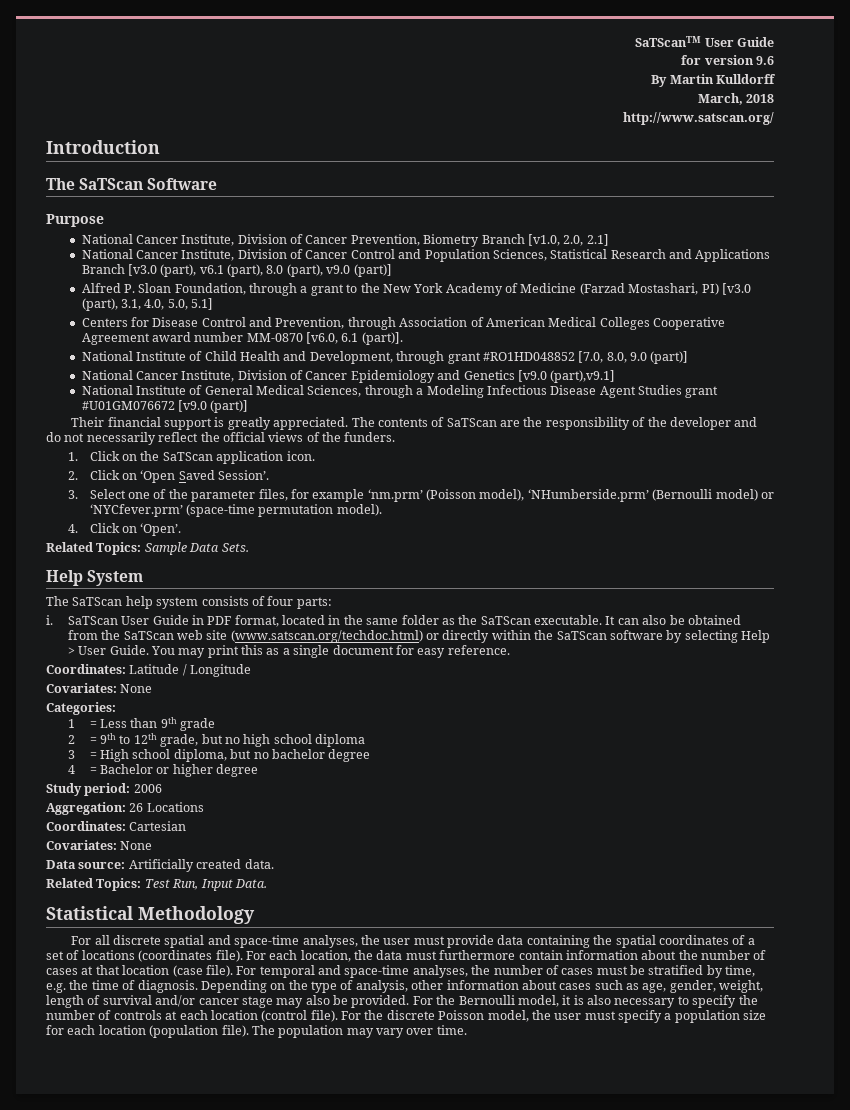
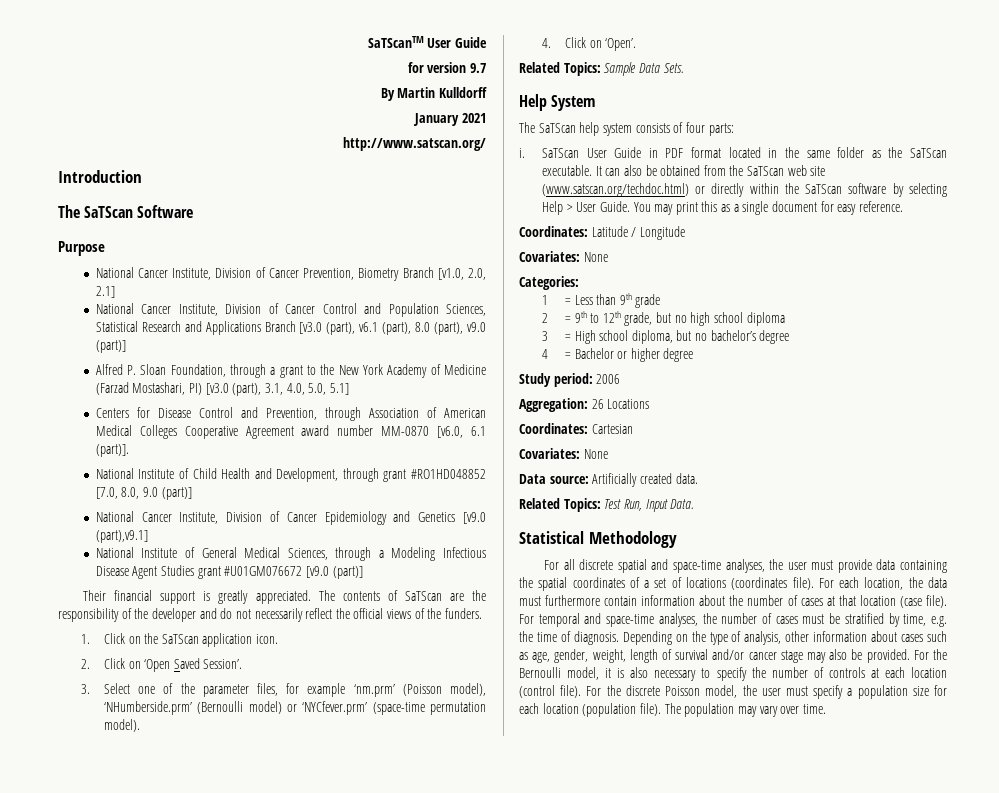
[756,56,774,65] 9.6 -> [469,63,486,73] 9.7
[697,93,774,105] March, 2018 -> [413,113,486,126] January 2021
[234,615,279,627] format, -> [691,147,722,158] format
[271,749,325,759] bachelor -> [710,330,756,341] bachelor’s

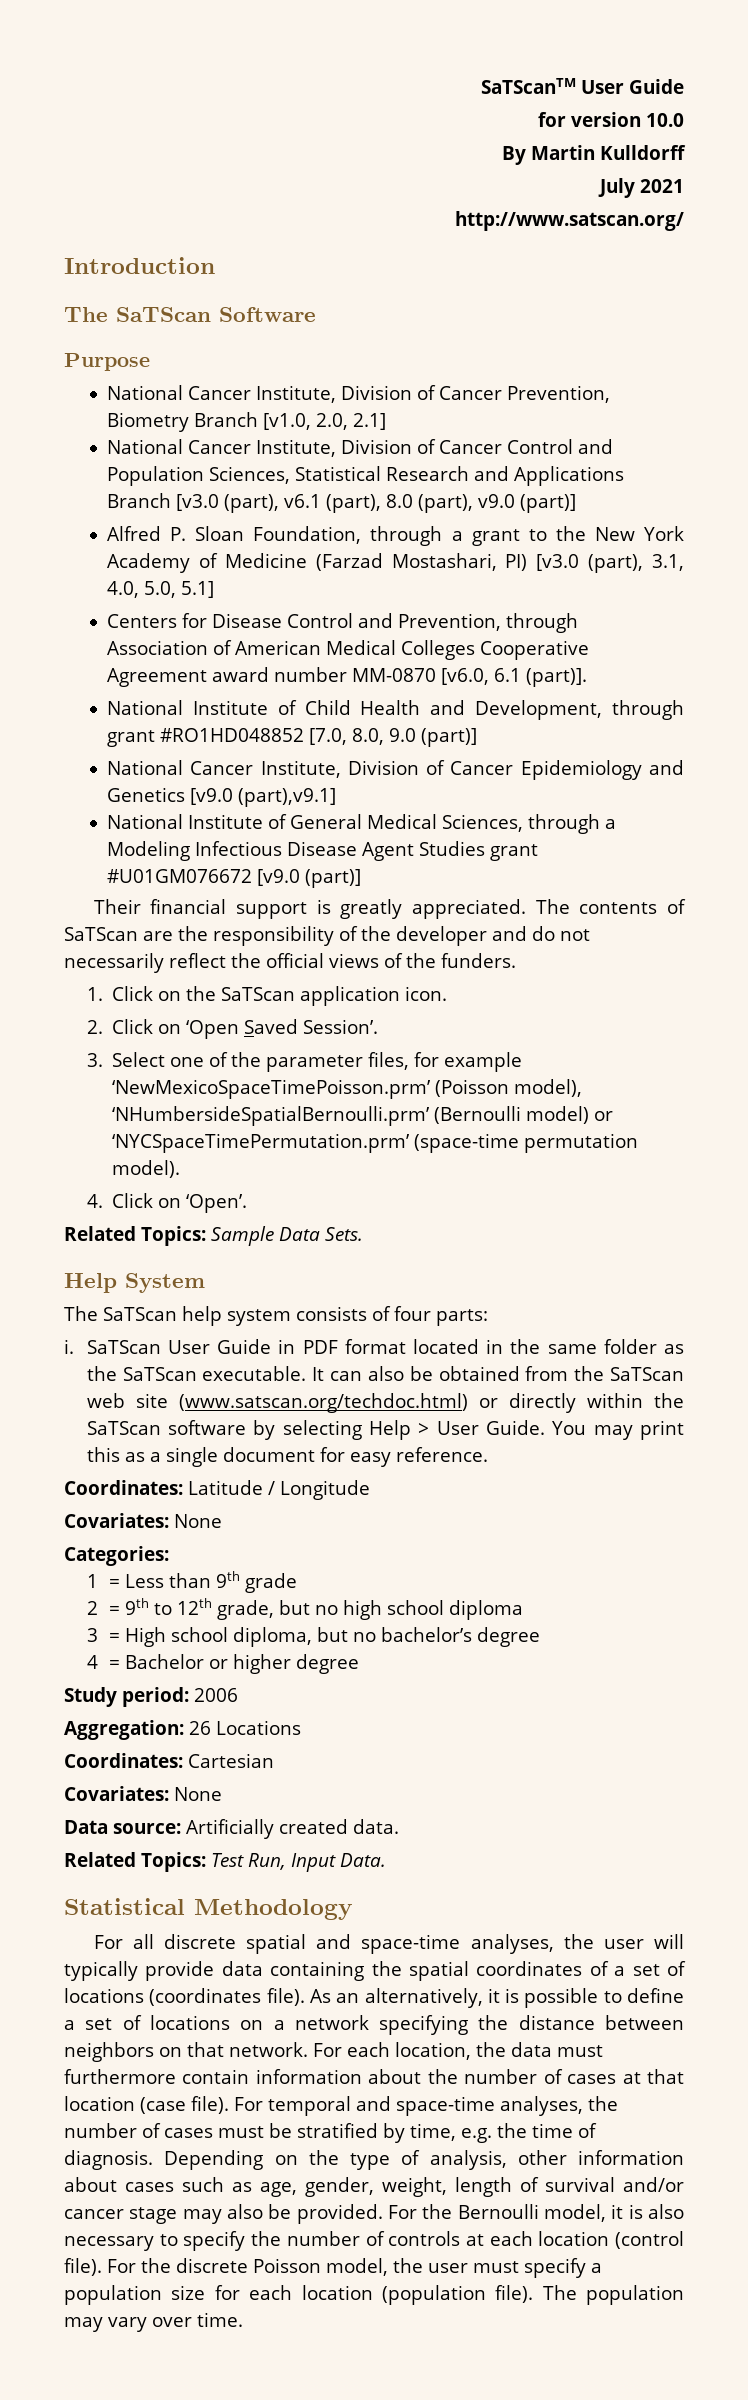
[469,63,486,73] 9.7 -> [646,113,684,127] 10.0
[413,113,460,126] January -> [598,178,635,198] July
[353,684,395,697] ‘nm.prm’ -> [111,1079,430,1099] ‘NewMexicoSpaceTimePoisson.prm’
[103,701,192,715] ‘NHumberside.prm’ -> [111,1106,429,1126] ‘NHumbersideSpatialBernoulli.prm’
[302,701,368,715] ‘NYCfever.prm’ -> [111,1133,409,1153] ‘NYCSpaceTimePermutation.prm’
[811,560,834,570] must -> [654,1934,684,1949] [64,1961,138,1981] will typically
(814, 583) none -> [309,1988,684,2008] [64,2015,684,2035] [64,2042,308,2062] As an alternatively, it is possible to define a set of locations on a network specifying the distance between neighbors on that network.

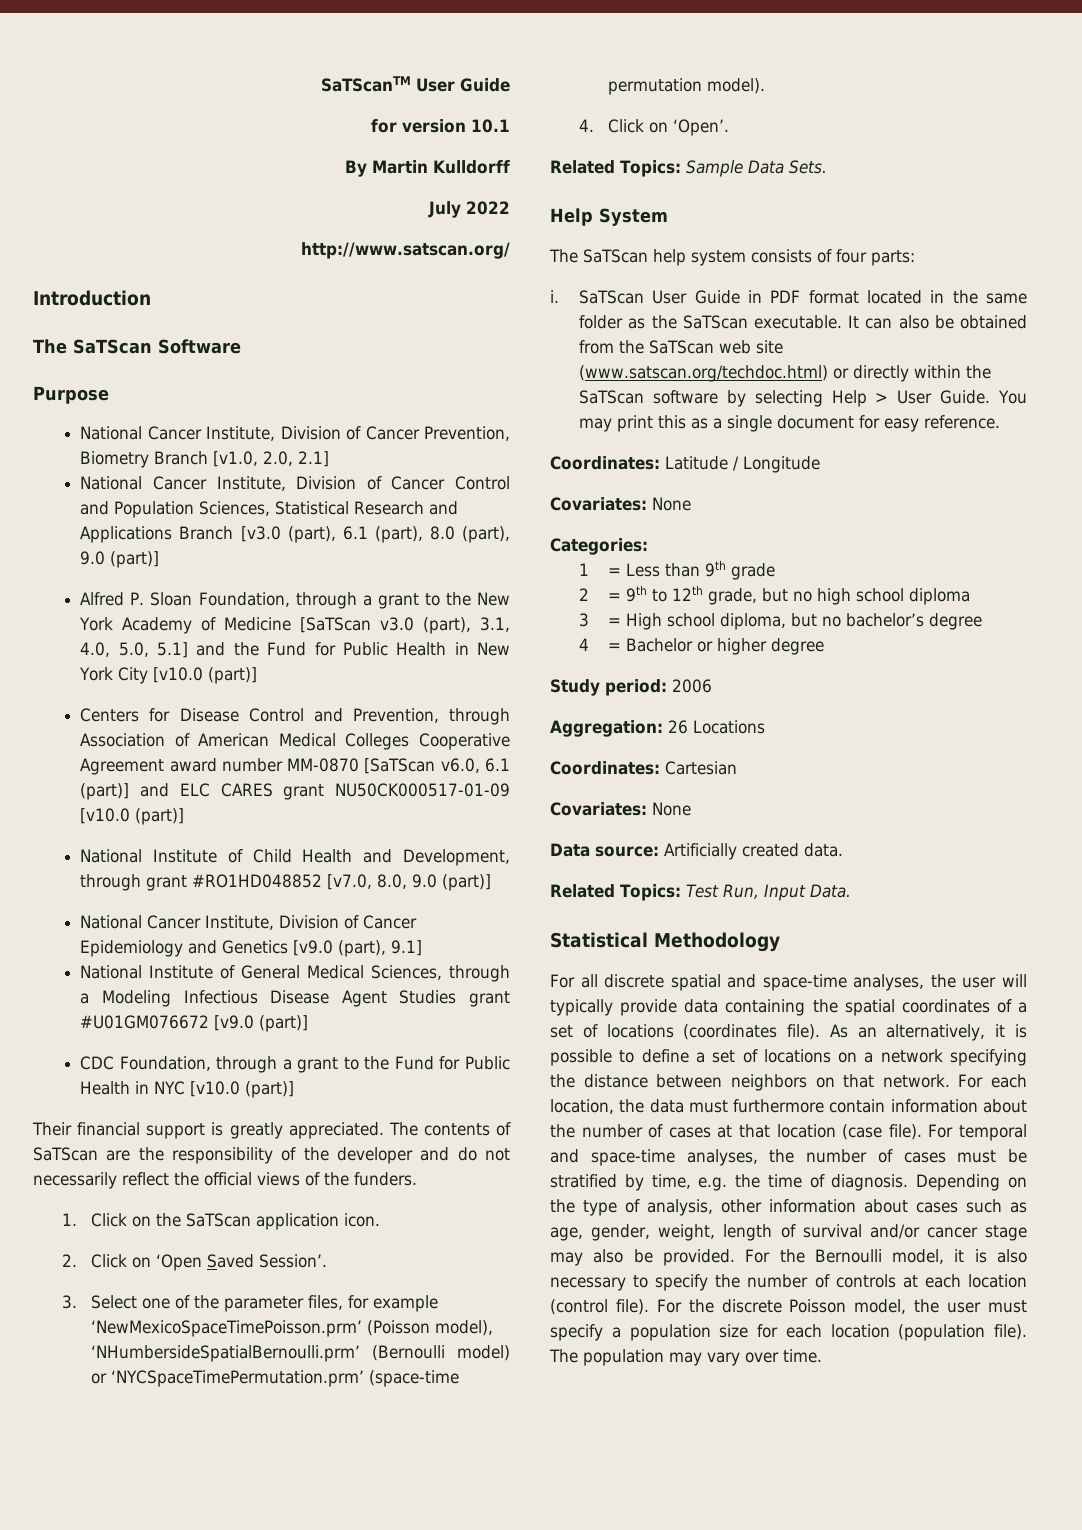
[646,113,684,127] 10.0 -> [471,119,510,133] 10.1
[640,179,684,193] 2021 -> [466,201,510,215] 2022
[284,494,322,508] v6.1 -> [342,526,368,540] 6.1
[478,494,516,508] v9.0 -> [80,551,106,565] 9.0
[315,553,580,571] (Farzad Mostashari, PI) [v3.0 -> [300,617,415,633] [SaTScan v3.0
(215, 589) none -> [196,642,510,656] [79,667,258,684] and the Fund for Public Health in New York City [v10.0 (part)]
[441,668,588,687] [v6.0, 6.1 (part)]. -> [364,758,511,774] [80,783,510,800] [80,808,185,825] [SaTScan v6.0, 6.1 (part)] and ELC CARES grant NU50CK000517-01-09 [v10.0 (part)]
[309,728,348,745] [7.0, -> [327,874,373,890] [v7.0,
[238,788,337,807] (part),v9.1] -> [338,940,423,957] (part), 9.1]
(362, 878) none -> [80,1056,510,1073] [80,1081,295,1098] // CDC Foundation, through a grant to the Fund for Public Health in NYC [v10.0 (part)]

